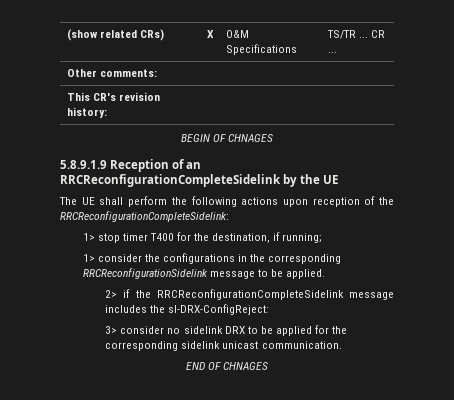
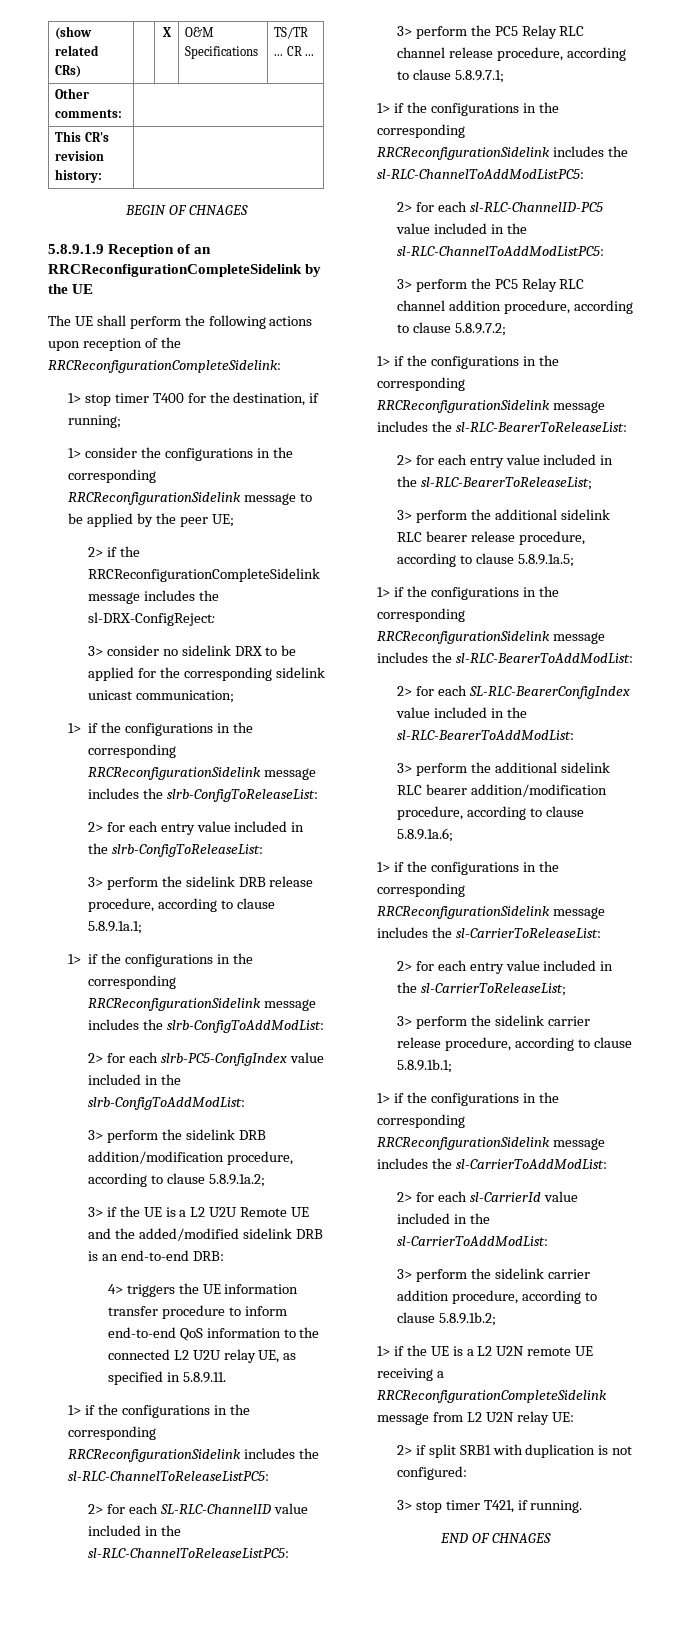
[286,269,326,279] applied. -> [86,513,234,527] applied by the peer UE;
[261,341,342,349] communication. -> [135,690,234,703] [67,722,253,736] [88,744,177,758] [88,767,317,780] [88,788,319,802] [87,821,305,835] [87,843,263,857] [87,876,314,890] [87,898,275,912] [87,921,142,934] [67,953,253,967] [88,975,177,989] [88,998,317,1011] [88,1019,325,1033] [87,1052,324,1066] [87,1074,181,1085] [87,1097,245,1110] [87,1129,266,1143] [87,1151,293,1165] [87,1173,265,1187] [87,1206,310,1217] [87,1228,323,1241] [87,1250,224,1261] [107,1283,299,1297] [107,1305,287,1319] [107,1327,320,1341] [107,1349,297,1363] [107,1371,226,1385] [67,1404,250,1418] [67,1426,156,1440] [67,1448,319,1462] [67,1471,269,1481] [87,1503,308,1514] [87,1525,181,1536] [87,1548,289,1558] [396,25,585,39] [396,47,626,61] [396,69,504,83] [376,102,559,116] [376,124,465,138] [376,146,628,160] [376,169,584,179] [396,201,603,212] [395,223,527,234] [396,246,604,256] [396,278,585,292] [396,300,633,314] [396,322,506,336] [376,355,559,369] [376,377,465,391] [376,400,605,413] [376,421,627,432] [396,454,614,468] [396,476,592,490] [396,509,610,523] [396,531,585,545] [396,553,574,567] [376,586,559,600] [376,608,465,622] [376,631,605,644] [376,652,633,663] [396,685,630,699] [395,707,527,718] [396,730,574,740] [396,762,610,776] [396,784,607,797] [396,806,584,820] [396,828,453,842] [376,861,559,875] [376,883,465,897] [376,906,605,919] [376,927,601,938] [396,960,614,974] [396,982,566,996] [396,1015,590,1029] [396,1037,632,1051] [396,1059,452,1073] [376,1092,559,1106] [376,1114,465,1128] [376,1137,605,1150] [376,1158,607,1169] [396,1191,578,1202] [396,1213,490,1224] [396,1236,548,1246] [396,1268,590,1282] [396,1290,597,1304] [396,1312,496,1326] [376,1345,594,1356] [376,1368,444,1381] [376,1390,607,1403] [376,1411,574,1425] [396,1444,633,1458] [396,1466,467,1480] [396,1500,583,1513] communication; // 1> if the configurations in the corresponding RRCReconfigurationSidelink message includes the slrb-ConfigToReleaseList: // 2> for each entry value included in the slrb-ConfigToReleaseList: // 3> perform the sidelink DRB release procedure, according to clause 5.8.9.1a.1; // 1> if the configurations in the corresponding RRCReconfigurationSidelink message includes the slrb-ConfigToAddModList: // 2> for each slrb-PC5-ConfigIndex value included in the slrb-ConfigToAddModList: // 3> perform the sidelink DRB addition/modification procedure, according to clause 5.8.9.1a.2; // 3> if the UE is a L2 U2U Remote UE and the added/modified sidelink DRB is an end-to-end DRB: // 4> triggers the UE information transfer procedure to inform end-to-end QoS information to the connected L2 U2U relay UE, as specified in 5.8.9.11. // 1> if the configurations in the corresponding RRCReconfigurationSidelink includes the sl-RLC-ChannelToReleaseListPC5: // 2> for each SL-RLC-ChannelID value included in the sl-RLC-ChannelToReleaseListPC5: // 3> perform the PC5 Relay RLC channel release procedure, according to clause 5.8.9.7.1; // 1> if the configurations in the corresponding RRCReconfigurationSidelink includes the sl-RLC-ChannelToAddModListPC5: // 2> for each sl-RLC-ChannelID-PC5 value included in the sl-RLC-ChannelToAddModListPC5: // 3> perform the PC5 Relay RLC channel addition procedure, according to clause 5.8.9.7.2; // 1> if the configurations in the corresponding RRCReconfigurationSidelink message includes the sl-RLC-BearerToReleaseList: // 2> for each entry value included in the sl-RLC-BearerToReleaseList; // 3> perform the additional sidelink RLC bearer release procedure, according to clause 5.8.9.1a.5; // 1> if the configurations in the corresponding RRCReconfigurationSidelink message includes the sl-RLC-BearerToAddModList: // 2> for each SL-RLC-BearerConfigIndex value included in the sl-RLC-BearerToAddModList: // 3> perform the additional sidelink RLC bearer addition/modification procedure, according to clause 5.8.9.1a.6; // 1> if the configurations in the corresponding RRCReconfigurationSidelink message includes the sl-CarrierToReleaseList: // 2> for each entry value included in the sl-CarrierToReleaseList; // 3> perform the sidelink carrier release procedure, according to clause 5.8.9.1b.1; // 1> if the configurations in the corresponding RRCReconfigurationSidelink message includes the sl-CarrierToAddModList: // 2> for each sl-CarrierId value included in the sl-CarrierToAddModList: // 3> perform the sidelink carrier addition procedure, according to clause 5.8.9.1b.2; // 1> if the UE is a L2 U2N remote UE receiving a RRCReconfigurationCompleteSidelink message from L2 U2N relay UE: // 2> if split SRB1 with duplication is not configured: // 3> stop timer T421, if running.

